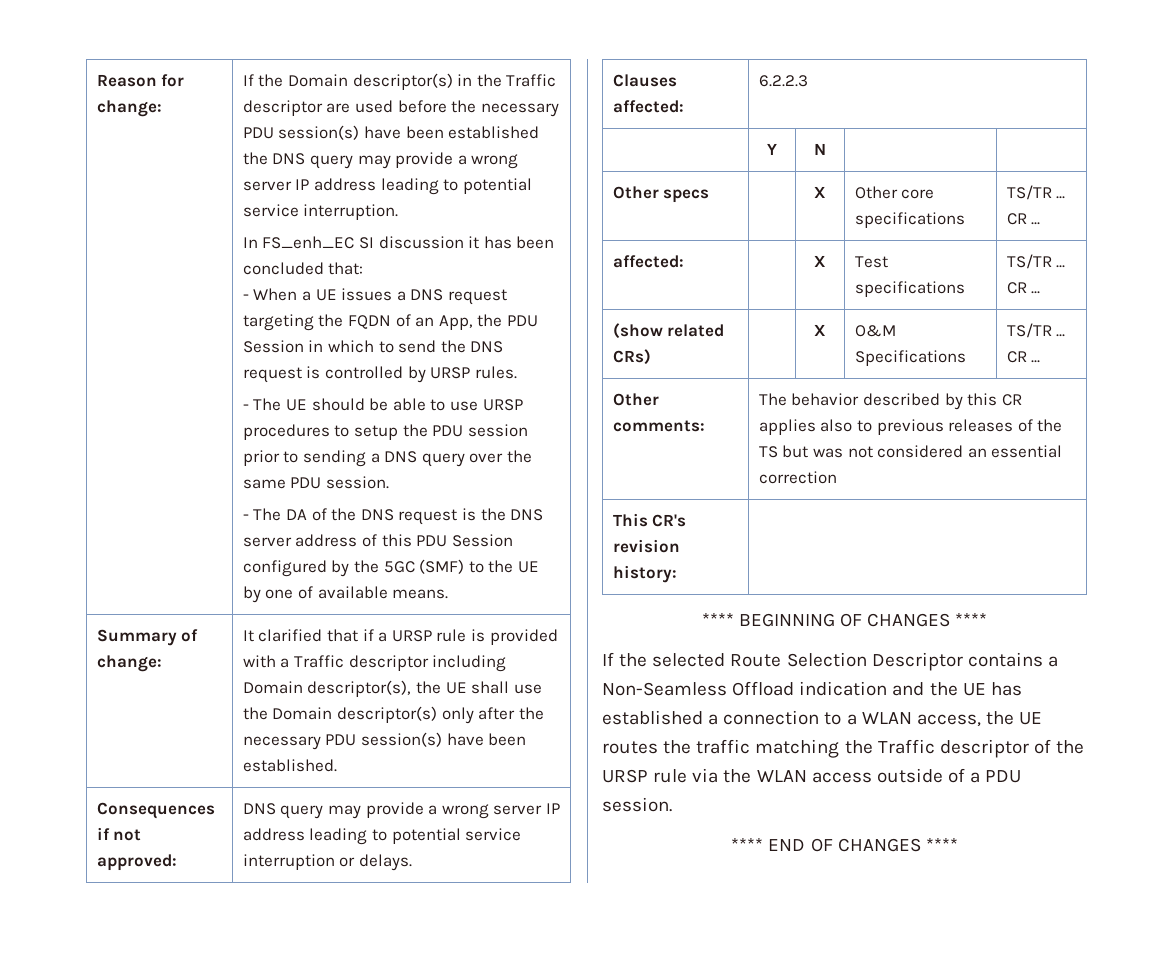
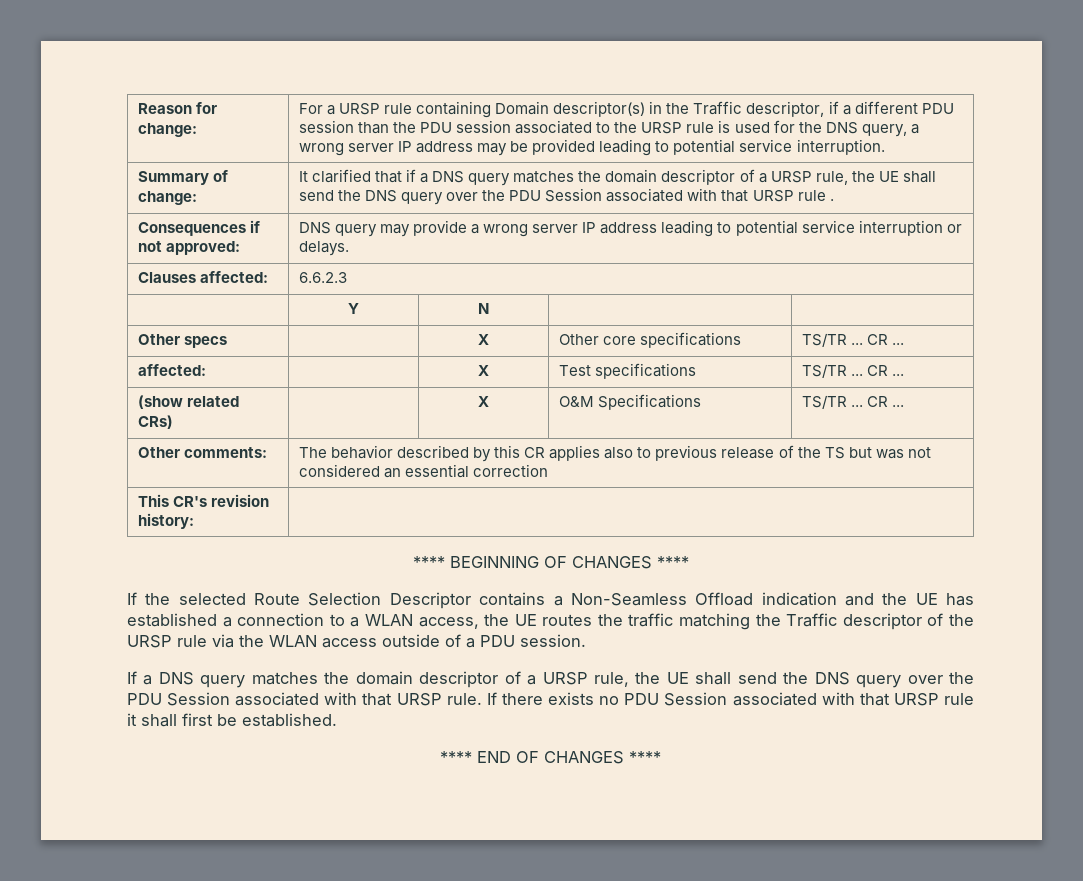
[242,74,284,87] If the -> [298,101,492,118] For a URSP rule containing
[242,100,559,117] [242,125,540,140] [242,152,519,169] [242,178,377,191] descriptor are used before the necessary PDU session(s) have been established the DNS query may provide a wrong server IP address -> [746,101,954,117] [298,120,919,137] [298,139,596,156] descriptor, if a different PDU session than the PDU session associated to the URSP rule is used for the DNS query, a wrong server IP address may be provided
[242,236,555,249] [242,262,364,275] [242,288,507,305] [242,314,538,331] [242,340,504,353] [242,366,517,383] [242,398,523,411] [242,424,528,440] [242,450,532,467] [242,476,390,489] [242,508,544,525] [242,534,513,547] [242,559,539,577] [242,586,449,603] // In FS_enh_EC SI discussion it has been concluded that: // - When a UE issues a DNS request targeting the FQDN of an App, the PDU Session in which to send the DNS request is controlled by URSP rules. // - The UE should be able to use URSP procedures to setup the PDU session prior to sending a DNS query over the same PDU session. // - The DA of the DNS request is the DNS server address of this PDU Session configured by the 5GC (SMF) to the UE by one of available means. -> (885, 147) none
[391,629,558,645] [242,655,507,672] [242,680,542,697] [242,706,544,724] [242,732,527,750] [242,759,337,772] URSP rule is provided with a Traffic descriptor including Domain descriptor(s), the UE shall use the Domain descriptor(s) only after the necessary PDU session(s) have been established. -> [432,169,936,186] [298,188,834,205] DNS query matches the domain descriptor of a URSP rule, the UE shall send the DNS query over the PDU Session associated with that URSP rule .
[758,75,808,87] 6.2.2.3 -> [298,272,347,283] 6.6.2.3
[948,419,1014,432] releases -> [721,447,775,459] release
(672, 804) none -> [127,671,975,688] [127,692,975,706] [127,713,337,727] // If a DNS query matches the domain descriptor of a URSP rule, the UE shall send the DNS query over the PDU Session associated with that URSP rule. If there exists no PDU Session associated with that URSP rule it shall first be established.

